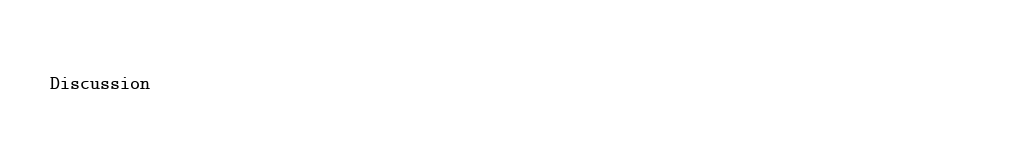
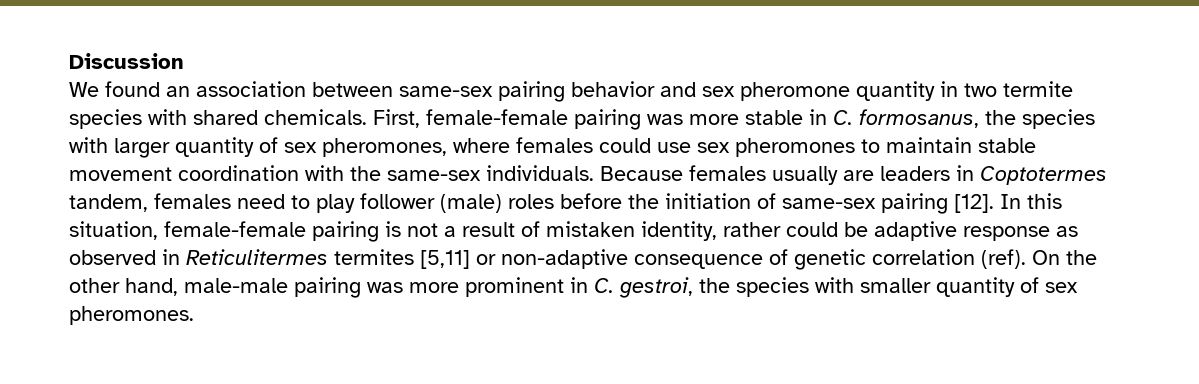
(150, 83) none -> [69,81,1073,102] [69,109,1095,130] [69,137,1036,158] [69,165,1107,185] [69,193,1062,214] [69,221,1078,242] [69,249,1097,270] [69,277,1078,298] [69,306,194,325] // We found an association between same-sex pairing behavior and sex pheromone quantity in two termite species with shared chemicals. First, female-female pairing was more stable in C. formosanus, the species with larger quantity of sex pheromones, where females could use sex pheromones to maintain stable movement coordination with the same-sex individuals. Because females usually are leaders in Coptotermes tandem, females need to play follower (male) roles before the initiation of same-sex pairing [12]. In this situation, female-female pairing is not a result of mistaken identity, rather could be adaptive response as observed in Reticulitermes termites [5,11] or non-adaptive consequence of genetic correlation (ref). On the other hand, male-male pairing was more prominent in C. gestroi, the species with smaller quantity of sex pheromones.

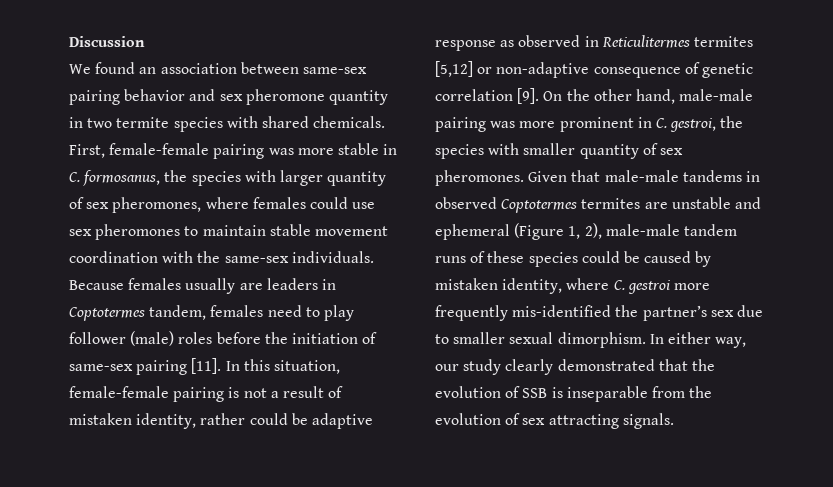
[954,194,994,213] [12]. -> [191,358,222,374] [11].
[420,250,470,269] [5,11] -> [435,61,473,77] [5,12]
[981,249,1026,269] (ref). -> [517,88,540,104] [9].
(194, 315) none -> [528,170,760,182] [435,197,761,213] [435,223,737,240] [435,251,712,267] [435,278,710,294] [435,305,763,321] [435,332,747,348] [435,359,715,375] [435,386,713,402] [435,413,674,429] Given that male-male tandems in observed Coptotermes termites are unstable and ephemeral (Figure 1, 2), male-male tandem runs of these species could be caused by mistaken identity, where C. gestroi more frequently mis-identified the partner’s sex due to smaller sexual dimorphism. In either way, our study clearly demonstrated that the evolution of SSB is inseparable from the evolution of sex attracting signals.

